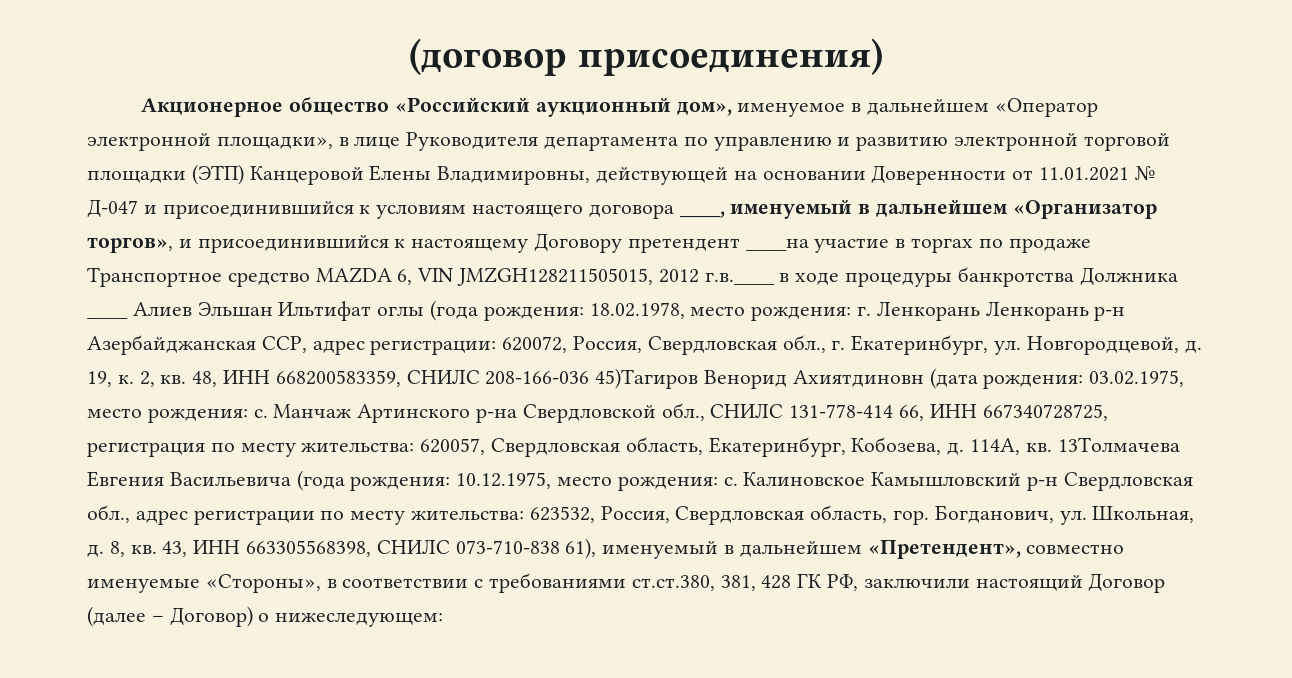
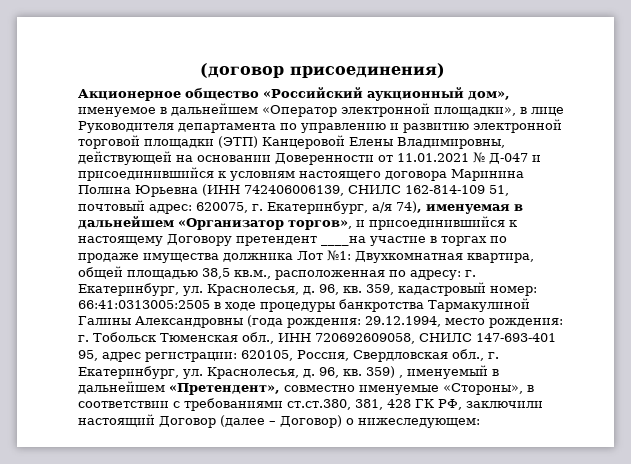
[679,199,853,219] ____, именуемый -> [451,169,524,181] [78,184,509,197] [78,200,510,214] Маринина Полина Юрьевна (ИНН 742406006139, СНИЛС 162-814-109 51, почтовый адрес: 620075, г. Екатеринбург, а/я 74), именуемая
[87,267,1178,287] [87,316,128,319] [132,300,685,321] Транспортное средство MAZDA 6, VIN JMZGH128211505015, 2012 г.в.____ в ходе процедуры банкротства Должника ____ Алиев Эльшан Ильтифат оглы (года рождения: 18.02.1978, -> [143,250,534,263] [78,266,476,280] [78,282,537,296] [78,298,530,312] [78,315,441,328] имущества должника Лот №1: Двухкомнатная квартира, общей площадью 38,5 кв.м., расположенная по адресу: г. Екатеринбург, ул. Краснолесья, д. 96, кв. 359, кадастровый номер: 66:41:0313005:2505 в ходе процедуры банкротства Тармакулиной Галины Александровны (года рождения: 29.12.1994,
[876,301,1126,321] [87,335,307,355] Ленкорань Ленкорань р-н Азербайджанская ССР, -> [93,332,556,344] [78,350,98,361] Тобольск Тюменская обл., ИНН 720692609058, СНИЛС 147-693-401 95,
[502,336,568,353] 620072, -> [241,350,293,361] 620105,
[1026,336,1202,355] [87,368,1185,389] [87,403,1108,423] [87,437,1180,457] [87,470,1193,491] [87,505,1195,525] [87,538,597,559] Новгородцевой, д. 19, к. 2, кв. 48, ИНН 668200583359, СНИЛС 208-166-036 45)Тагиров Венорид Ахиятдиновн (дата рождения: 03.02.1975, место рождения: с. Манчаж Артинского р-на Свердловской обл., СНИЛС 131-778-414 66, ИНН 667340728725, регистрация по месту жительства: 620057, Свердловская область, Екатеринбург, Кобозева, д. 114А, кв. 13Толмачева Евгения Васильевича (года рождения: 10.12.1975, место рождения: с. Калиновское Камышловский р-н Свердловская обл., адрес регистрации по месту жительства: 623532, Россия, Свердловская область, гор. Богданович, ул. Школьная, д. 8, кв. 43, ИНН 663305568398, СНИЛС 073-710-838 61), -> [207,366,403,379] Краснолесья, д. 96, кв. 359) ,

